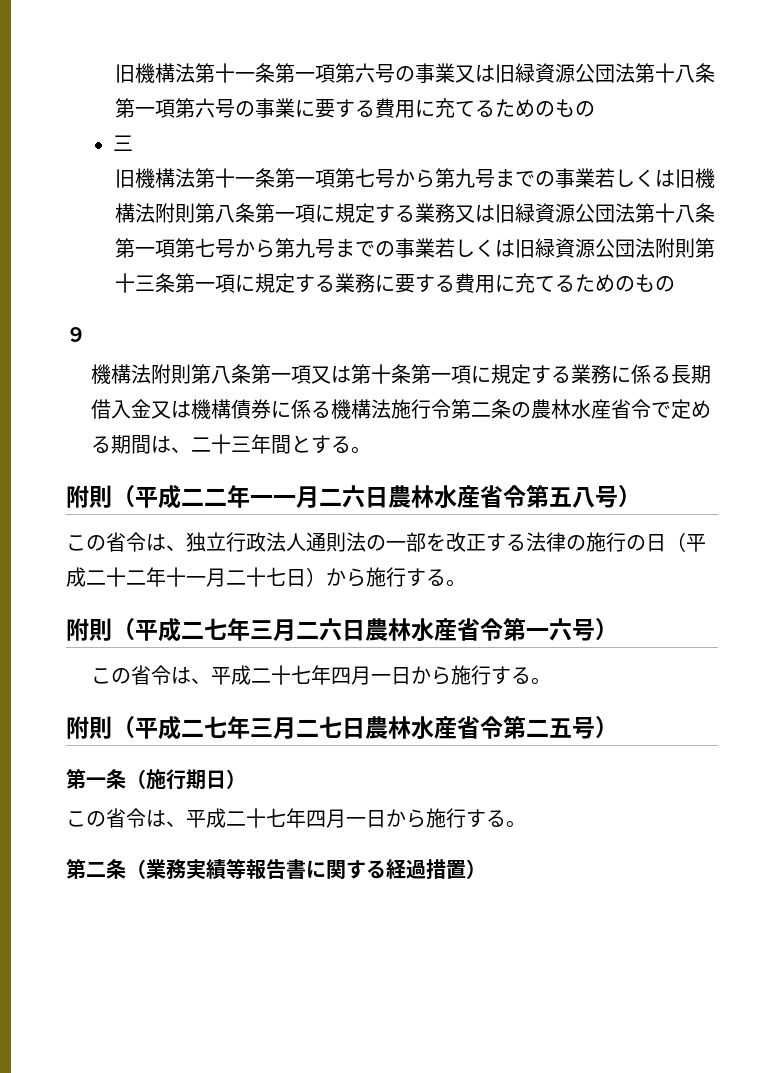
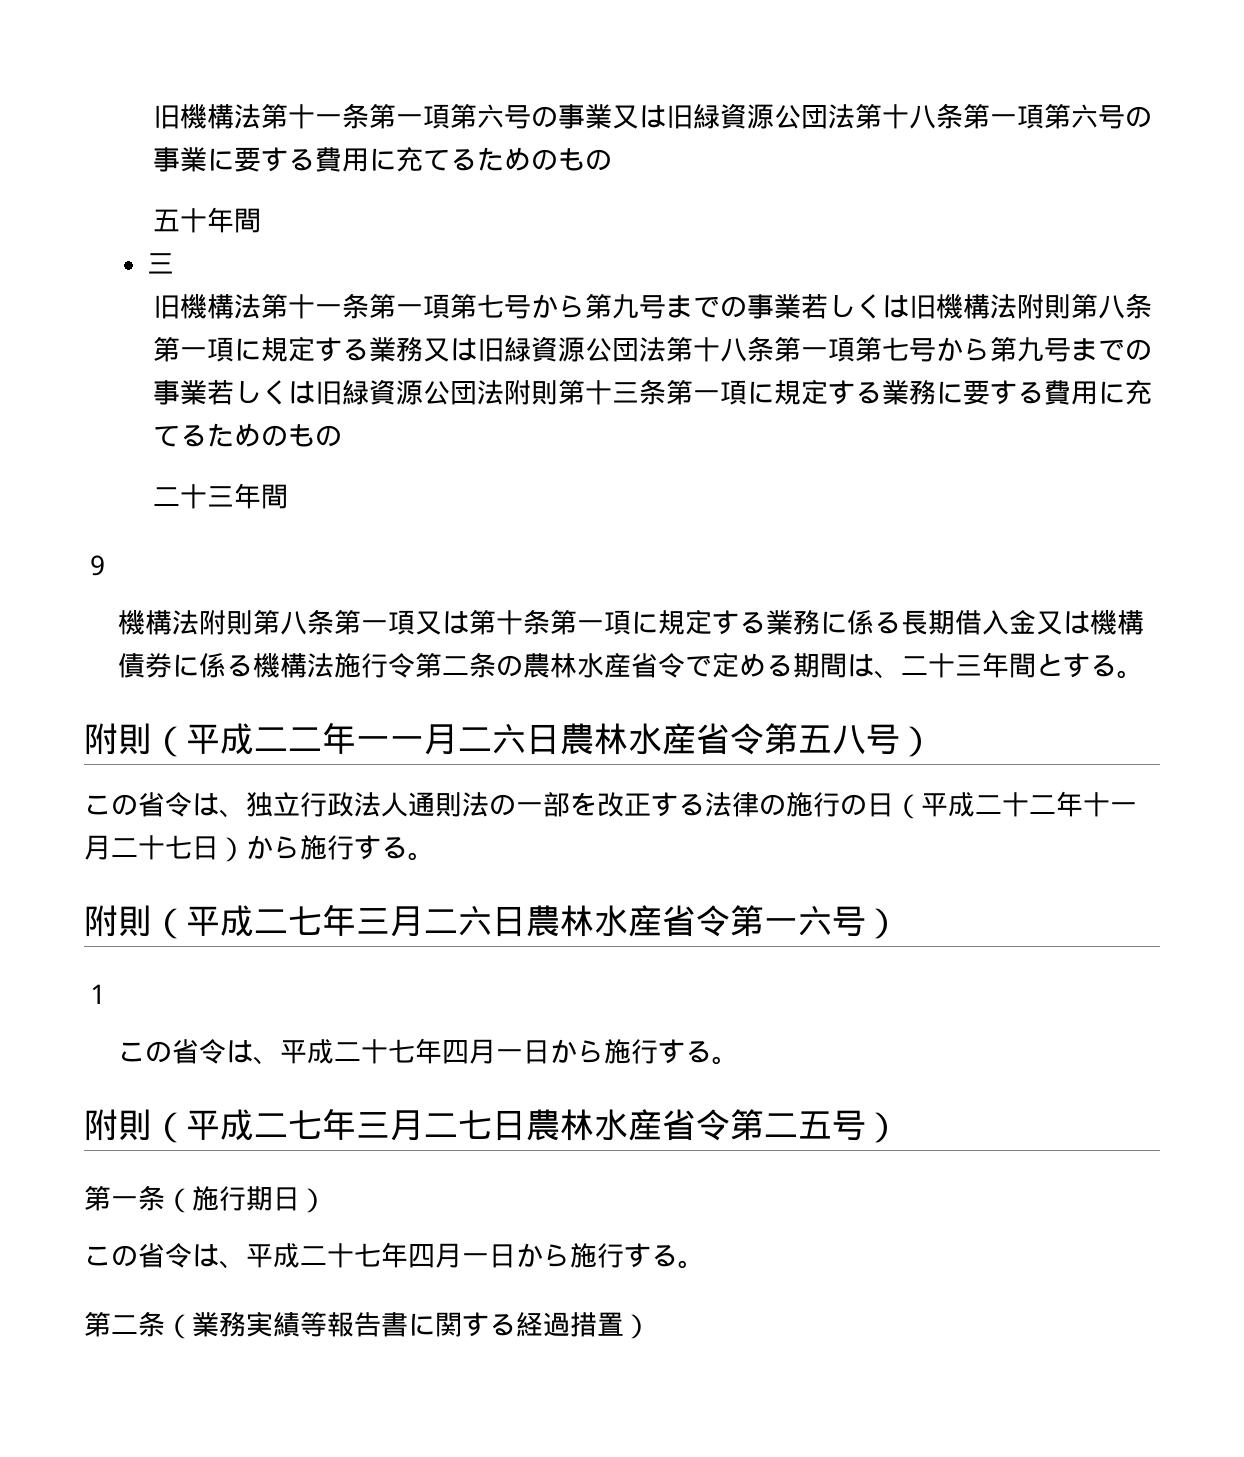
(596, 109) none -> [152,207,261,233] // 五十年間
(676, 284) none -> [152,483,288,509] // 二十三年間
(618, 629) none -> [84,984,111,1004] // １

